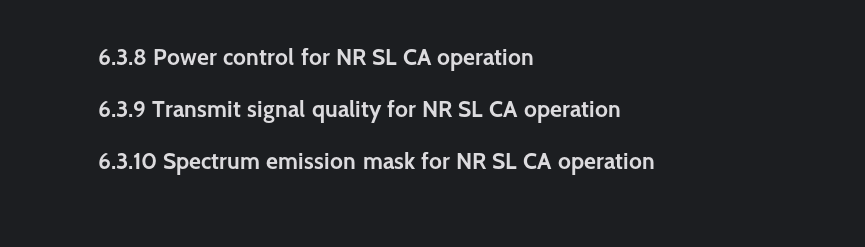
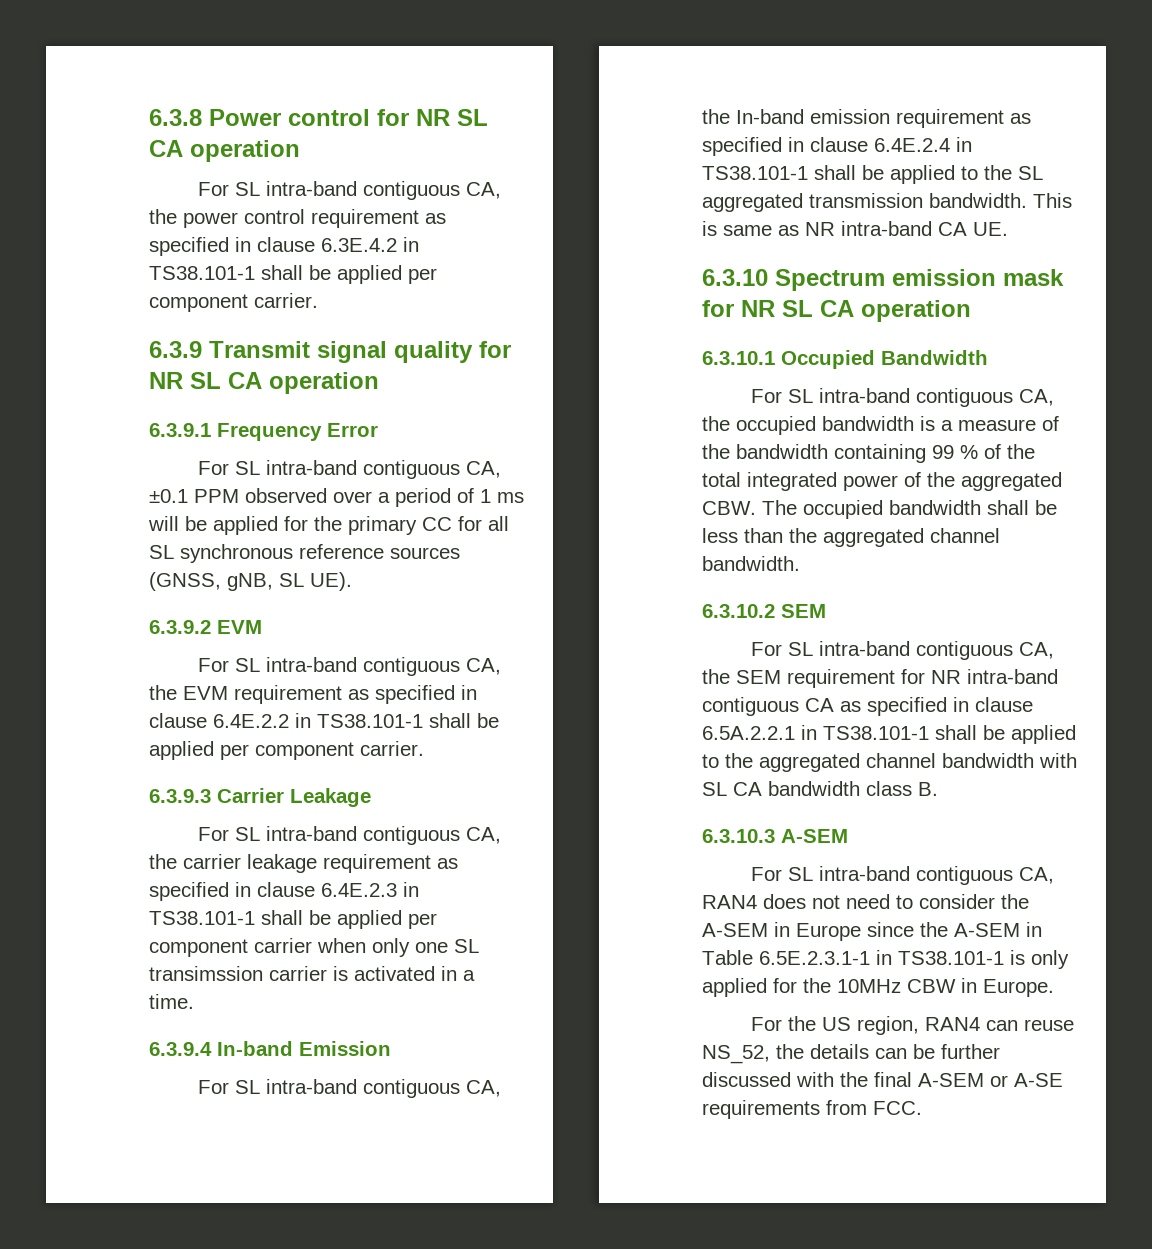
(535, 60) none -> [197,181,501,200] [149,209,446,228] [149,237,419,256] [149,265,437,284] [149,293,318,312] // For SL intra-band contiguous CA, the power control requirement as specified in clause 6.3E.4.2 in TS38.101-1 shall be applied per component carrier.
(621, 112) none -> [149,423,378,441] [197,460,501,479] [149,488,524,507] [148,516,509,535] [149,544,460,563] [149,572,352,591] [149,620,262,634] [197,657,501,676] [149,685,477,704] [149,713,499,728] [149,741,424,760] [149,788,371,807] [197,826,501,845] [149,854,458,873] [149,882,419,901] [149,910,437,929] [149,938,479,957] [149,966,475,981] [149,994,194,1009] [149,1041,391,1056] [197,1079,501,1098] [702,109,1031,128] [702,137,972,156] [702,165,1043,184] [702,193,1072,212] [702,221,1008,236] // 6.3.9.1 Frequency Error // For SL intra-band contiguous CA, ±0.1 PPM observed over a period of 1 ms will be applied for the primary CC for all SL synchronous reference sources (GNSS, gNB, SL UE). // 6.3.9.2 EVM // For SL intra-band contiguous CA, the EVM requirement as specified in clause 6.4E.2.2 in TS38.101-1 shall be applied per component carrier. // 6.3.9.3 Carrier Leakage // For SL intra-band contiguous CA, the carrier leakage requirement as specified in clause 6.4E.2.3 in TS38.101-1 shall be applied per component carrier when only one SL transimssion carrier is activated in a time. // 6.3.9.4 In-band Emission // For SL intra-band contiguous CA, the In-band emission requirement as specified in clause 6.4E.2.4 in TS38.101-1 shall be applied to the SL aggregated transmission bandwidth. This is same as NR intra-band CA UE.
(655, 164) none -> [702,350,988,369] [750,388,1054,407] [702,416,1059,435] [702,444,1035,463] [702,472,1062,491] [702,500,1057,519] [702,528,1000,547] [702,556,800,571] [702,604,826,618] [750,641,1054,660] [702,669,1058,688] [702,697,1033,716] [702,725,1076,744] [702,753,1077,772] [702,781,938,796] [702,829,848,843] [750,866,1054,885] [702,894,1029,909] [702,922,1042,941] [702,950,1069,969] [702,978,1054,997] [750,1016,1074,1035] [702,1044,1000,1064] [702,1072,1063,1087] [702,1100,922,1119] // 6.3.10.1 Occupied Bandwidth // For SL intra-band contiguous CA, the occupied bandwidth is a measure of the bandwidth containing 99 % of the total integrated power of the aggregated CBW. The occupied bandwidth shall be less than the aggregated channel bandwidth. // 6.3.10.2 SEM // For SL intra-band contiguous CA, the SEM requirement for NR intra-band contiguous CA as specified in clause 6.5A.2.2.1 in TS38.101-1 shall be applied to the aggregated channel bandwidth with SL CA bandwidth class B. // 6.3.10.3 A-SEM // For SL intra-band contiguous CA, RAN4 does not need to consider the A-SEM in Europe since the A-SEM in Table 6.5E.2.3.1-1 in TS38.101-1 is only applied for the 10MHz CBW in Europe. // For the US region, RAN4 can reuse NS_52, the details can be further discussed with the final A-SEM or A-SE requirements from FCC.

